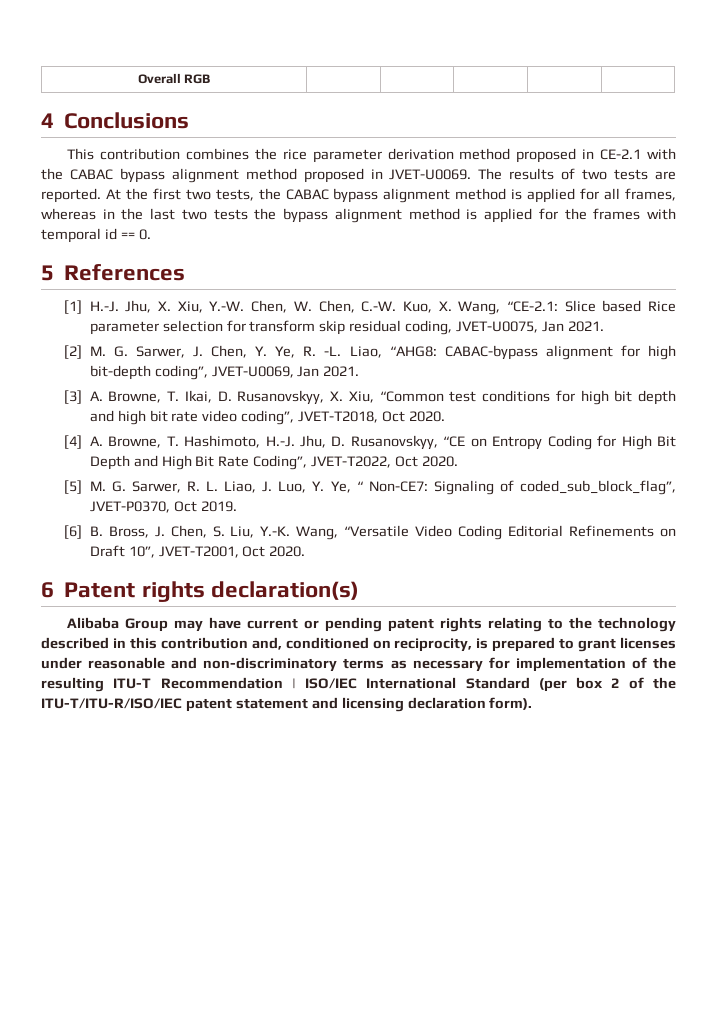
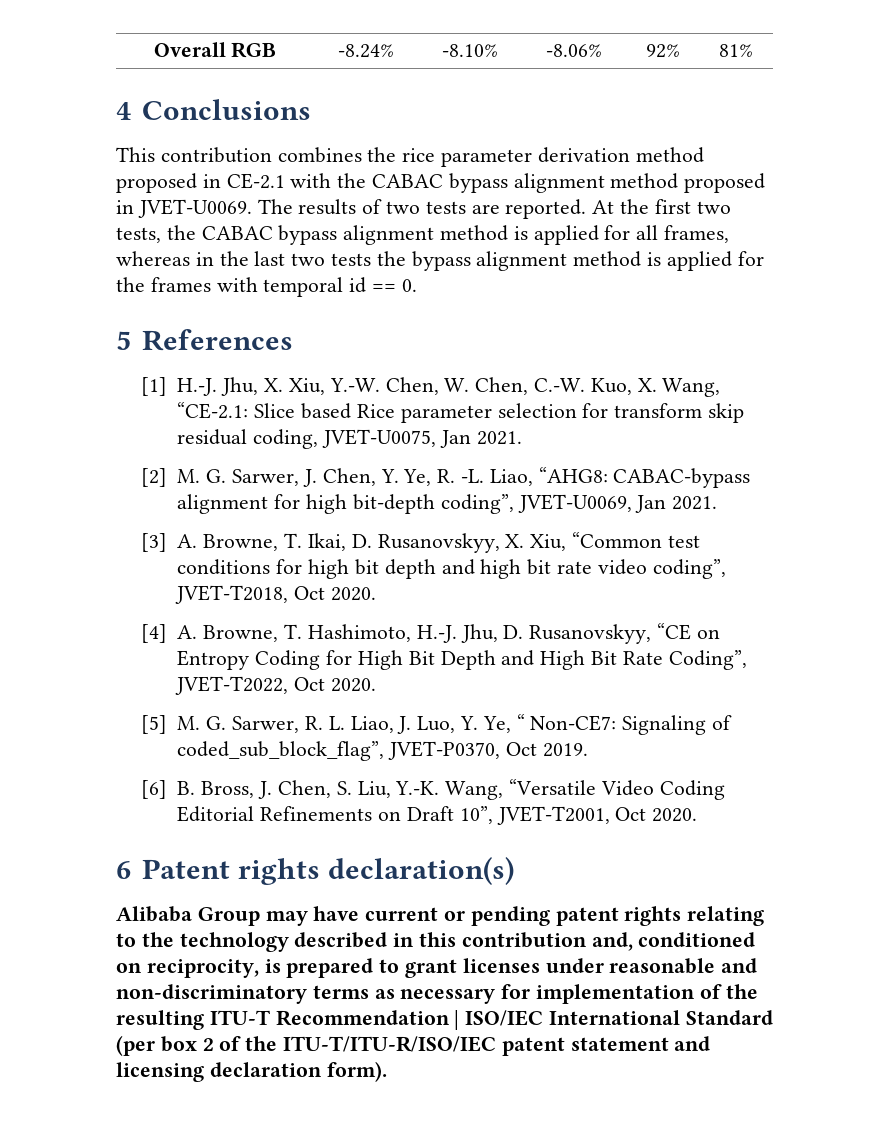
(211, 79) | | | | -> [337,44,394,58] [441,44,498,57] [545,44,602,57] [645,44,680,58] [719,44,753,57] -8.24% | -8.10% | -8.06% | 92% | 81%

